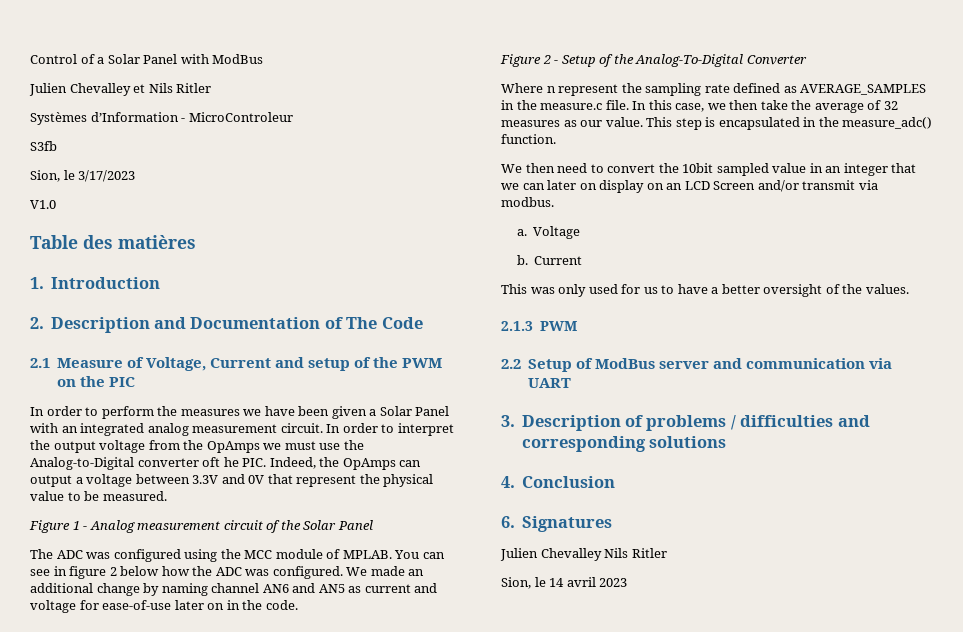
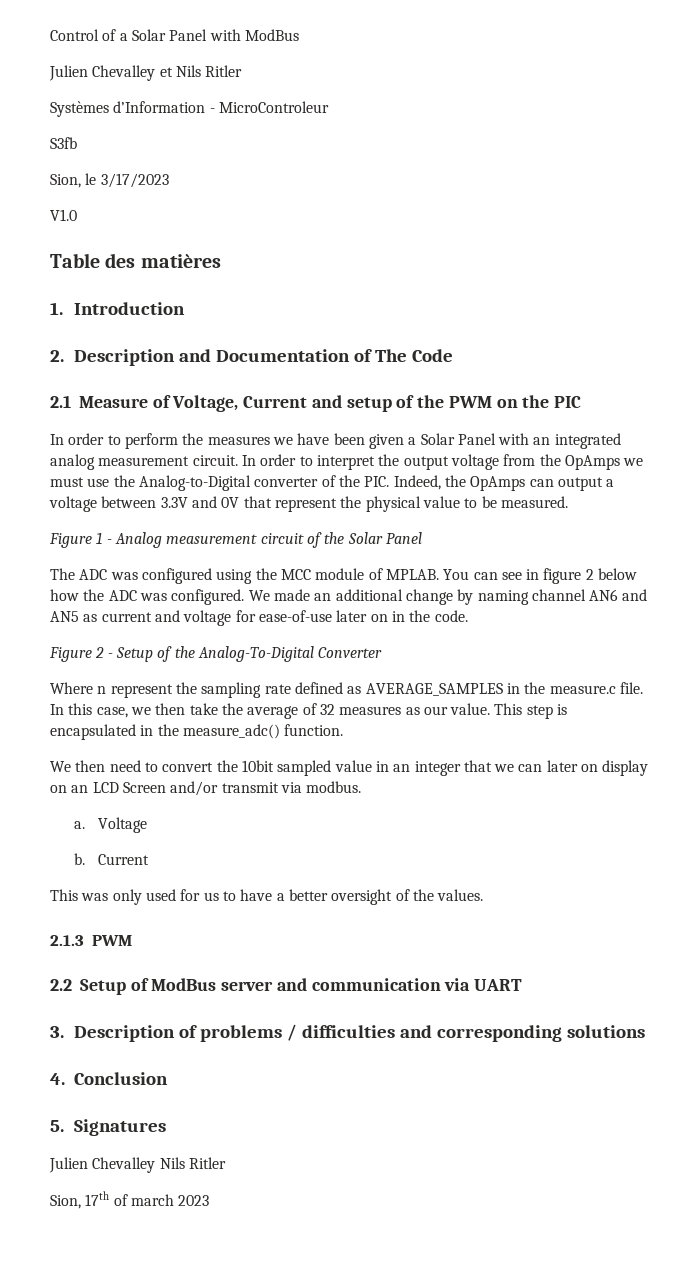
[202,457,239,467] oft he -> [321,475,360,487] of the
[501,516,515,528] 6. -> [50,1120,64,1132] 5.
[534,577,596,587] le 14 avril -> [85,1191,174,1206] 17th of march

